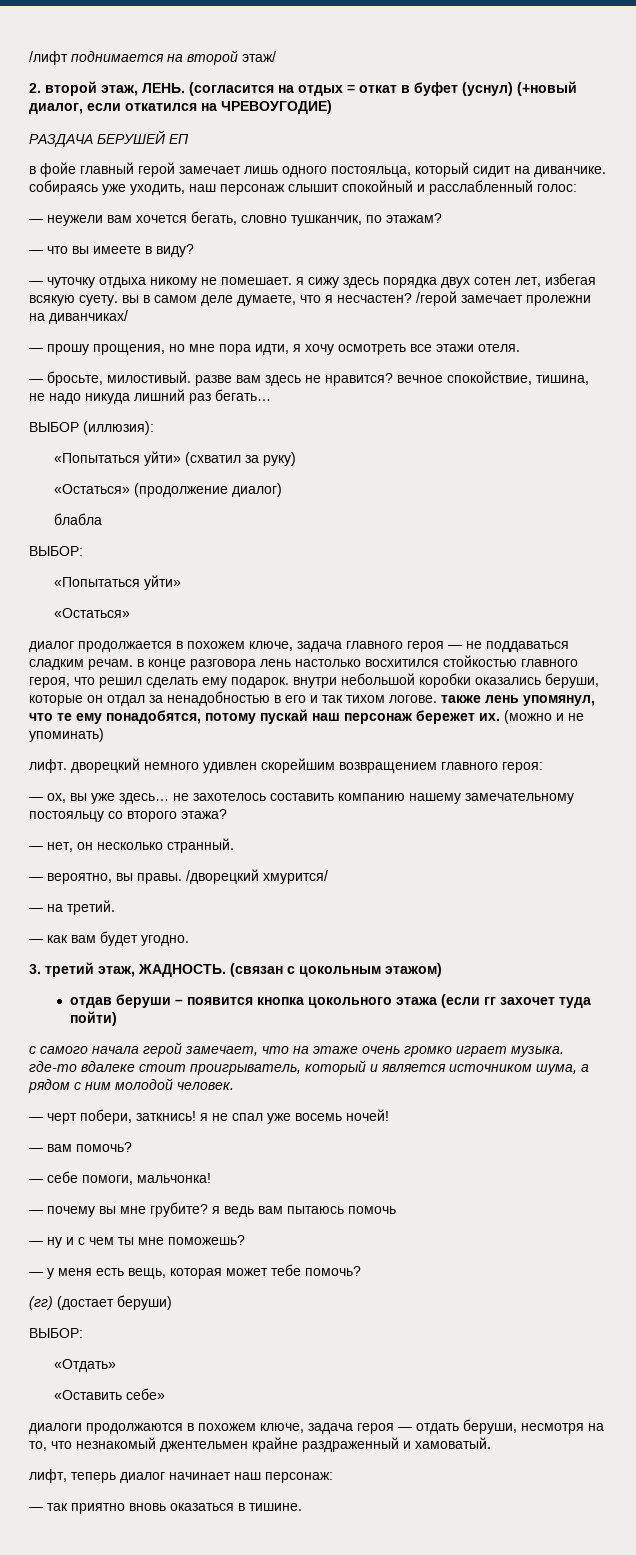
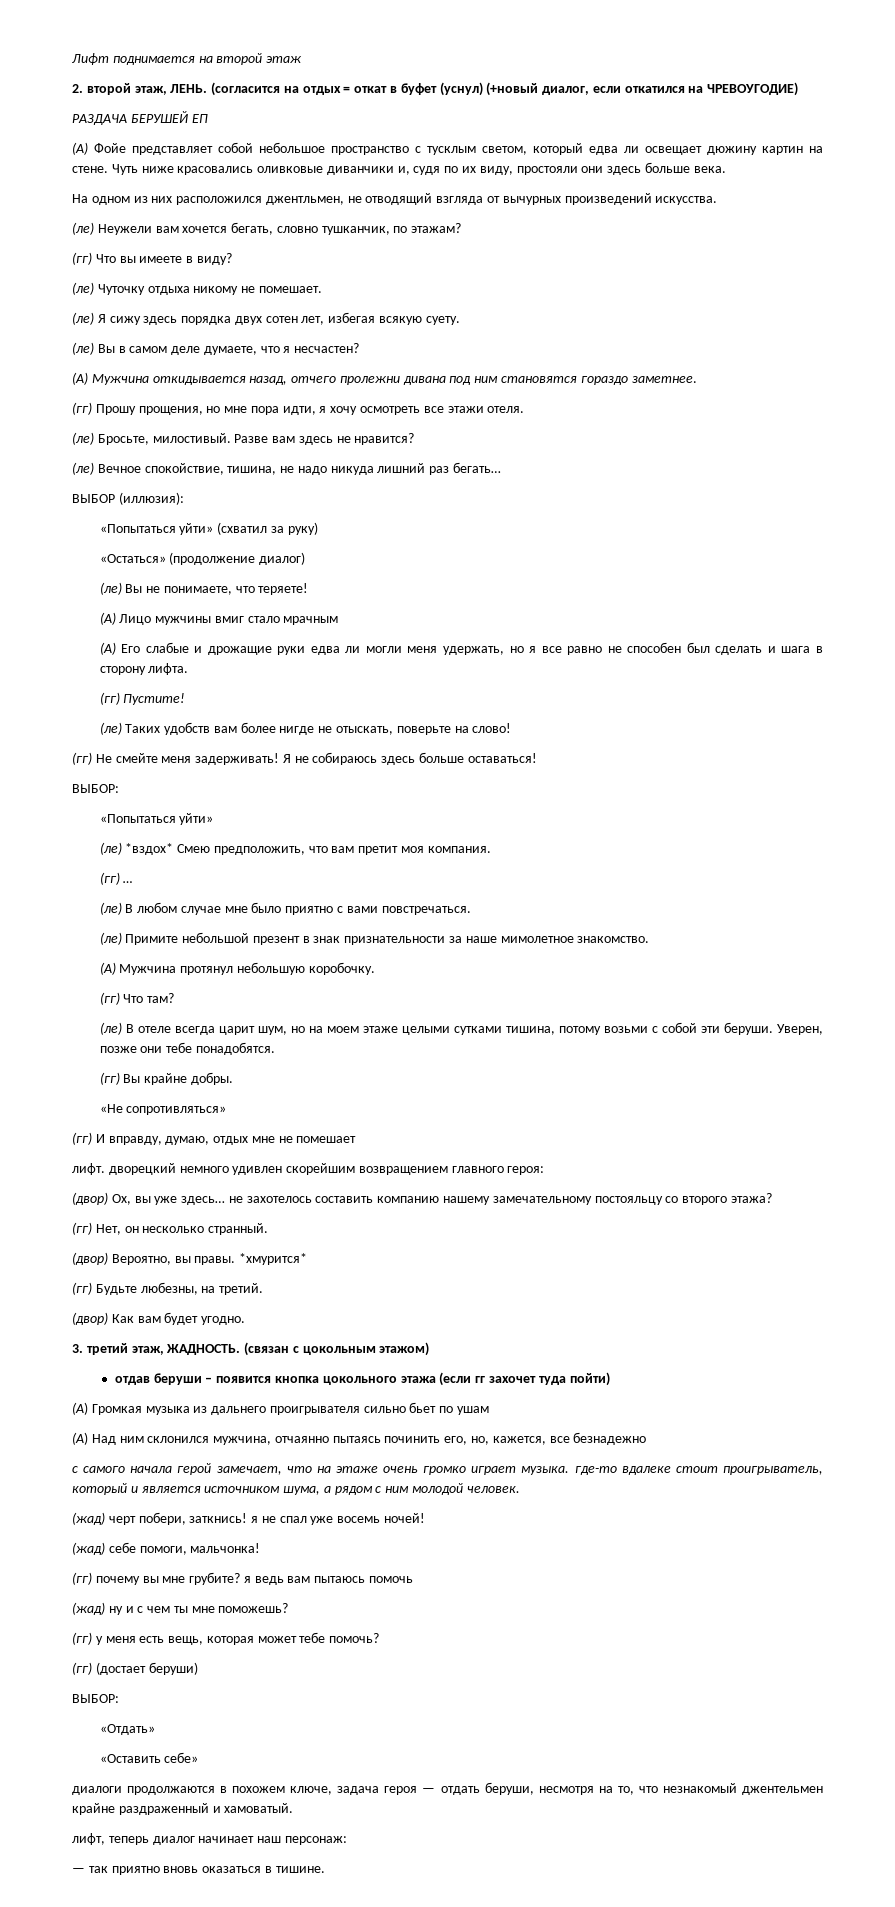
[29,51,68,65] /лифт -> [72,53,109,65] Лифт
[242,51,276,62] этаж/ -> [266,56,303,63] этаж
[29,162,606,177] [29,180,577,195] [29,215,103,226] в фойе главный герой замечает лишь одного постояльца, который сидит на диванчике. собираясь уже уходить, наш персонаж слышит спокойный и расслабленный голос: // — неужели -> [72,142,823,155] [72,162,726,175] [72,193,718,205] [72,222,152,235] (А) Фойе представляет собой небольшое пространство с тусклым светом, который едва ли освещает дюжину картин на стене. Чуть ниже красовались оливковые диванчики и, судя по их виду, простояли они здесь больше века. // На одном из них расположился джентльмен, не отводящий взгляда от вычурных произведений искусства. // (ле) Неужели
[29,246,68,254] — что -> [72,252,116,265] (гг) Что
[29,277,95,288] — чуточку -> [72,282,145,295] (ле) Чуточку
[296,277,304,285] я -> [72,312,106,325] // (ле) Я
[122,295,139,303] вы -> [72,342,115,355] // (ле) Вы
[416,291,591,306] [29,310,128,324] [29,344,89,355] /герой замечает пролежни на диванчиках/ // — прошу -> [72,372,697,385] [72,402,136,415] // (А) Мужчина откидывается назад, отчего пролежни дивана под ним становятся гораздо заметнее. // (гг) Прошу
[29,371,232,386] — бросьте, милостивый. разве -> [72,432,269,445] (ле) Бросьте, милостивый. Разве
[397,375,443,383] вечное -> [72,462,141,475] // (ле) Вечное
[54,513,103,525] [29,546,83,556] [54,575,182,590] [54,608,131,618] [29,641,569,652] [29,655,578,670] [29,673,599,688] [29,691,595,706] [29,709,584,724] [29,728,104,742] блабла // ВЫБОР: // «Попытаться уйти» // «Остаться» // диалог продолжается в похожем ключе, задача главного героя — не поддаваться сладким речам. в конце разговора лень настолько восхитился стойкостью главного героя, что решил сделать ему подарок. внутри небольшой коробки оказались беруши, которые он отдал за ненадобностью в его и так тихом логове. также лень упомянул, что те ему понадобятся, потому пускай наш персонаж бережет их. (можно и не упоминать) -> [99,582,309,595] [99,612,339,625] [99,642,824,655] [99,663,189,675] [99,692,186,705] [99,722,512,735] [72,752,537,765] [72,784,119,793] [99,813,214,825] [99,842,491,855] [99,872,134,885] [99,902,471,915] [99,932,650,945] [99,962,375,975] [99,992,175,1005] [99,1022,823,1035] [99,1042,275,1055] [99,1072,233,1085] [99,1104,227,1115] [72,1132,357,1145] (ле) Вы не понимаете, что теряете! // (А) Лицо мужчины вмиг стало мрачным // (А) Его слабые и дрожащие руки едва ли могли меня удержать, но я все равно не способен был сделать и шага в сторону лифта. // (гг) Пустите! // (ле) Таких удобств вам более нигде не отыскать, поверьте на слово! // (гг) Не смейте меня задерживать! Я не собираюсь здесь больше оставаться! // ВЫБОР: // «Попытаться уйти» // (ле) *вздох* Смею предположить, что вам претит моя компания. // (гг) … // (ле) В любом случае мне было приятно с вами повстречаться. // (ле) Примите небольшой презент в знак признательности за наше мимолетное знакомство. // (А) Мужчина протянул небольшую коробочку. // (гг) Что там? // (ле) В отеле всегда царит шум, но на моем этаже целыми сутками тишина, потому возьми с собой эти беруши. Уверен, позже они тебе понадобятся. // (гг) Вы крайне добры. // «Не сопротивляться» // (гг) И вправду, думаю, отдых мне не помешает
[29,793,66,803] — ох, -> [72,1192,131,1205] (двор) Ох,
[29,842,73,852] — нет, -> [72,1222,121,1235] (гг) Нет,
[29,869,328,884] [29,908,43,912] — вероятно, вы правы. /дворецкий хмурится/ // — -> [72,1252,308,1265] [72,1282,198,1295] (двор) Вероятно, вы правы. *хмурится* // (гг) Будьте любезны,
[29,935,68,943] — как -> [72,1312,134,1325] (двор) Как
(117, 1018) none -> [72,1402,490,1415] [72,1432,647,1445] // (А) Громкая музыка из дальнего проигрывателя сильно бьет по ушам // (А) Над ним склонился мужчина, отчаянно пытаясь починить его, но, кажется, все безнадежно
[29,1117,43,1121] — -> [72,1512,105,1525] (жад)
[29,1142,132,1152] [29,1179,43,1183] — вам помочь? // — -> [72,1542,105,1555] (жад)
[29,1210,43,1214] — -> [72,1572,92,1585] (гг)
[29,1241,43,1245] — -> [72,1602,105,1615] (жад)
[29,1272,43,1276] — -> [72,1632,92,1645] (гг)

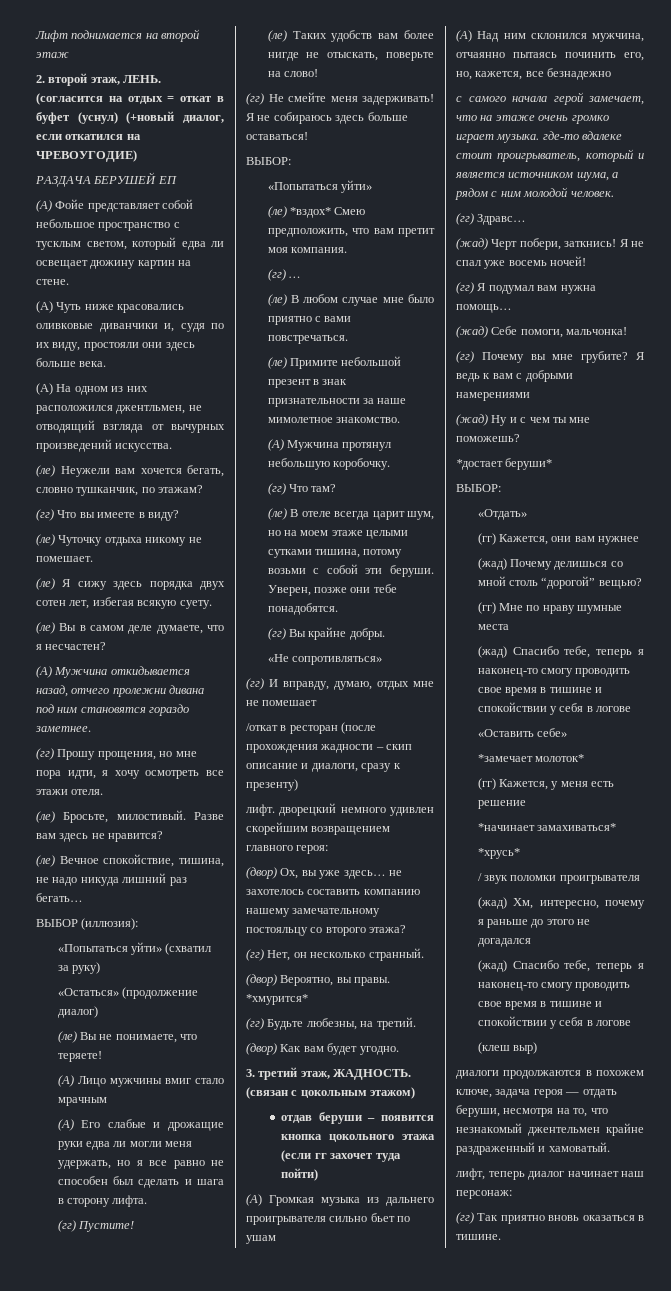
(108, 169) none -> [36,301,53,313] // (А)
(726, 169) none -> [36,383,53,395] (А)
(357, 1139) none -> [246,722,377,734] [246,744,413,753] [246,763,401,772] [246,779,298,791] // /откат в ресторан (после прохождения жадности – скип описание и диалоги, сразу к презенту)
[72,1512,136,1525] // (жад) черт -> [456,213,527,225] [456,238,518,250] // (гг) Здравс… // (жад) Черт
[251,1516,259,1523] я -> [619,239,628,247] Я
[72,1542,136,1555] // (жад) себе -> [456,282,596,294] [456,304,512,313] [456,326,518,338] // (гг) Я подумал вам нужна помощь… // (жад) Себе
[95,1576,140,1585] почему -> [481,352,524,363] Почему
[243,1576,414,1585] [72,1602,123,1615] я ведь вам пытаюсь помочь // (жад) ну -> [636,352,644,360] [456,370,573,382] [456,392,530,401] [456,414,508,426] Я ведь к вам с добрыми намерениями // (жад) Ну
[72,1632,380,1645] [72,1662,198,1675] [72,1694,119,1703] [99,1724,155,1735] [99,1752,199,1763] (гг) у меня есть вещь, которая может тебе помочь? // (гг) (достает беруши) // ВЫБОР: // «Отдать» // «Оставить себе» -> [456,458,553,470] [456,484,501,492] [477,509,527,520] [477,533,640,545] [477,558,623,570] [477,576,642,589] [477,602,623,614] [477,624,509,630] [477,646,644,658] [477,668,631,677] [477,687,603,696] [477,702,632,715] [477,728,568,737] [477,754,585,762] [477,778,615,790] [477,800,526,809] [477,823,617,831] [477,848,520,859] [477,873,640,884] [477,897,645,909] [477,919,591,928] [477,938,531,947] [477,960,644,972] [477,982,631,991] [477,1001,603,1010] [477,1016,632,1029] [477,1042,538,1054] *достает беруши* // ВЫБОР: // «Отдать» // (гг) Кажется, они вам нужнее // (жад) Почему делишься со мной столь “дорогой” вещью? // (гг) Мне по нраву шумные места // (жад) Спасибо тебе, теперь я наконец-то смогу проводить свое время в тишине и спокойствии у себя в логове // «Оставить себе» // *замечает молоток* // (гг) Кажется, у меня есть решение // *начинает замахиваться* // *хрусь* // / звук поломки проигрывателя // (жад) Хм, интересно, почему я раньше до этого не догадался // (жад) Спасибо тебе, теперь я наконец-то смогу проводить свое время в тишине и спокойствии у себя в логове // (клеш выр)
[72,1866,108,1873] — так -> [456,1212,499,1224] (гг) Так

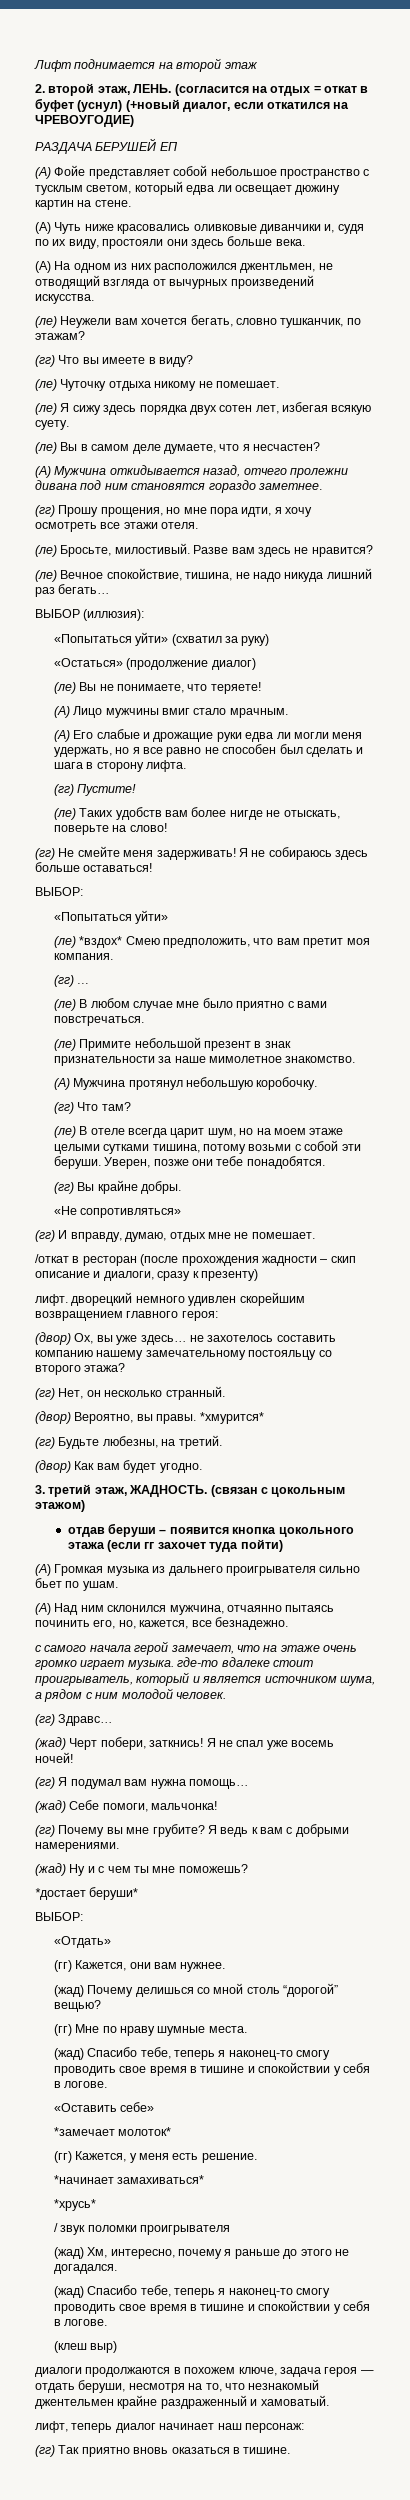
[57,1097,107,1106] мрачным -> [229,708,288,718] мрачным.
[262,700,318,706] помешает -> [251,1232,315,1239] помешает.
[246,1235,276,1244] ушам -> [82,1581,118,1591] ушам.
[547,68,612,80] безнадежно -> [214,1617,288,1630] безнадежно.
[456,392,530,401] намерениями -> [35,1842,119,1852] намерениями.
[598,536,640,545] нужнее -> [180,1962,226,1972] нужнее.
[477,624,509,630] места -> [208,2026,247,2033] места.
[596,706,632,712] логове -> [64,2081,108,2088] логове.
[477,800,526,809] решение -> [201,2153,257,2163] решение.
[477,938,531,947] догадался -> [53,2264,117,2274] догадался.
[596,1020,632,1026] логове -> [64,2319,108,2326] логове.

